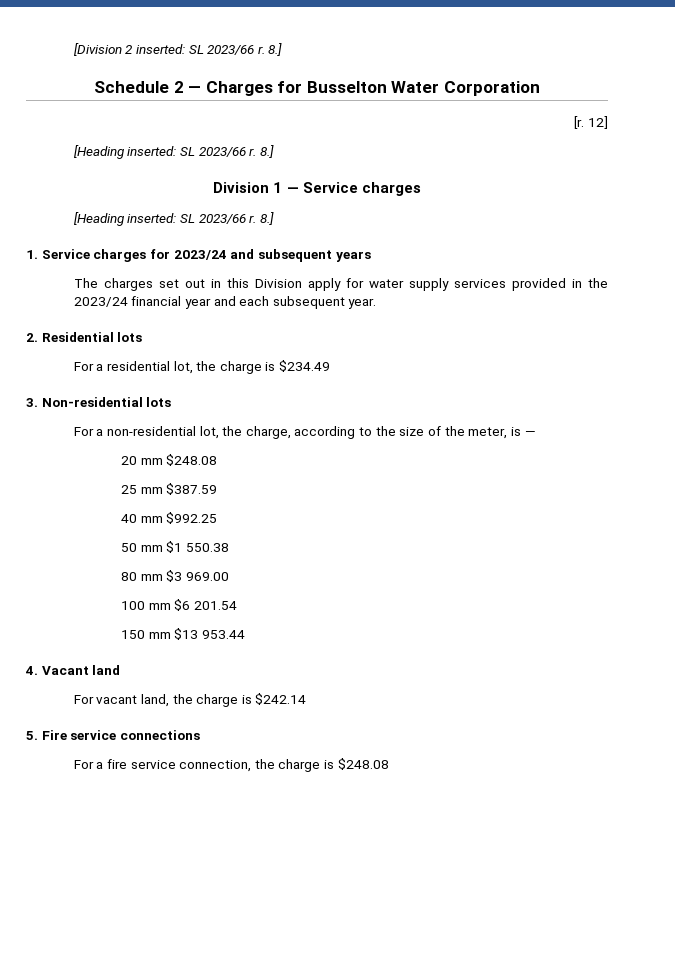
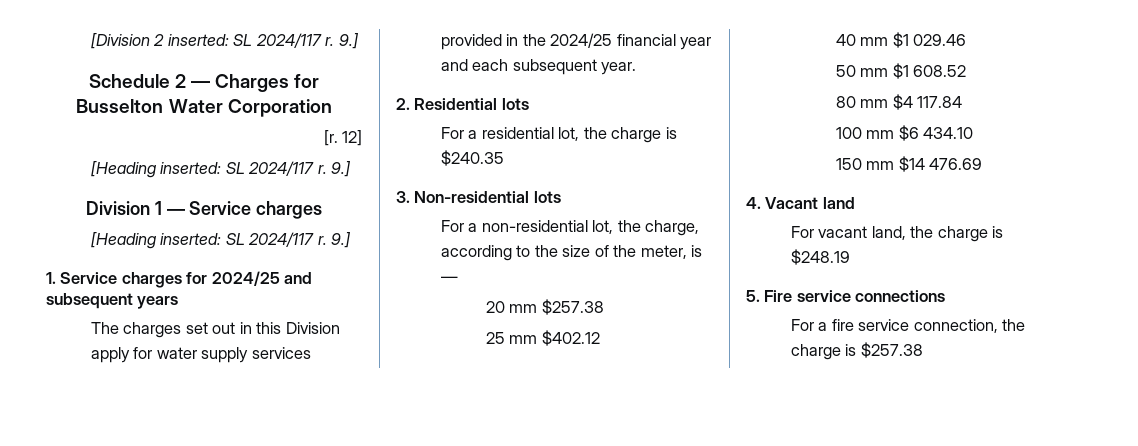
[207,43,283,56] 2023/66 r. 8.] -> [255,33,359,49] 2024/117 r. 9.]
[198,145,274,158] 2023/66 r. 8.] -> [248,161,352,177] 2024/117 r. 9.]
[198,212,274,225] 2023/66 r. 8.] -> [248,232,352,248] 2024/117 r. 9.]
[173,250,227,260] 2023/24 -> [211,271,280,286] 2024/25
[73,297,128,307] 2023/24 -> [550,33,613,48] 2024/25
[279,360,331,372] $234.49 -> [440,150,504,166] $240.35
[166,454,218,466] $248.08 -> [541,299,604,315] $257.38
[166,483,218,495] $387.59 -> [541,330,600,346] $402.12
[166,512,218,524] $992.25 -> [892,32,967,48] $1 029.46
[186,543,230,552] 550.38 -> [913,65,967,77] 608.52
[166,570,230,582] $3 969.00 -> [892,94,963,110] $4 117.84
[194,601,238,610] 201.54 -> [923,127,974,139] 434.10
[174,628,246,640] $13 953.44 -> [898,156,983,172] $14 476.69
[255,693,307,705] $242.14 -> [790,249,850,265] $248.19
[337,758,389,770] $248.08 -> [860,342,923,358] $257.38

